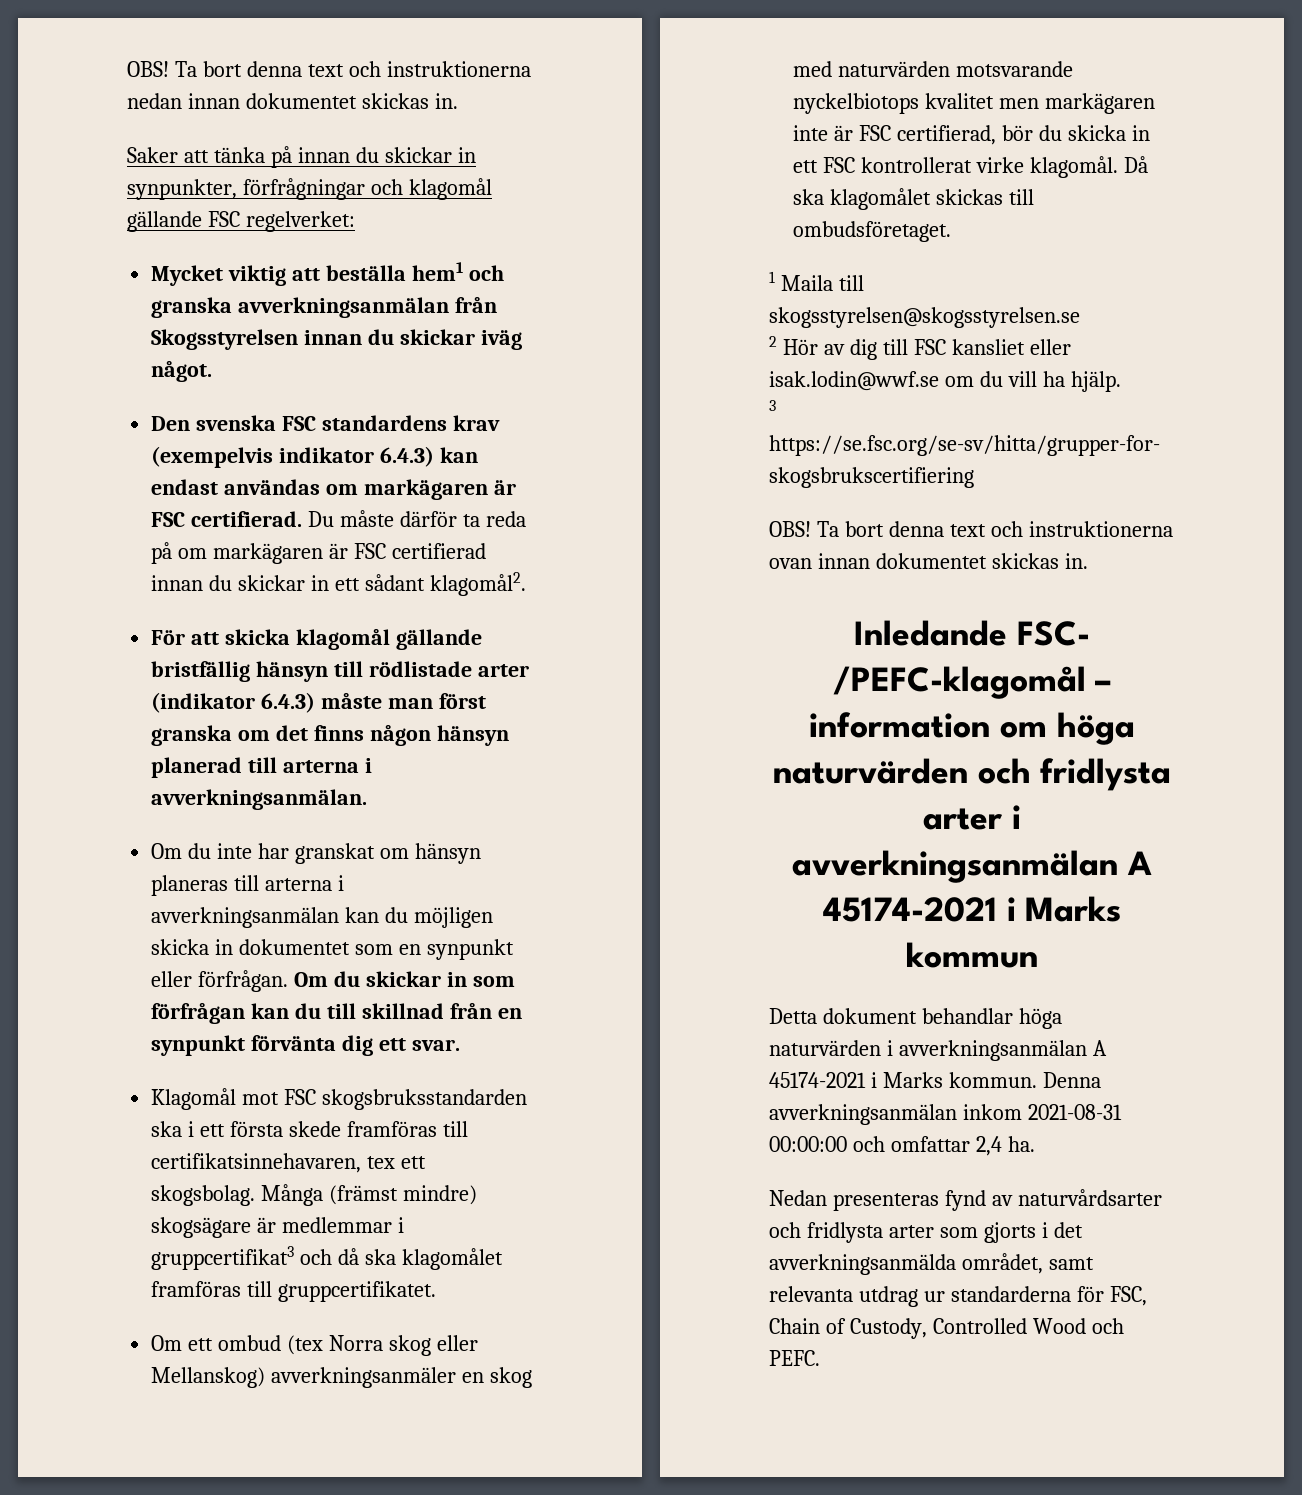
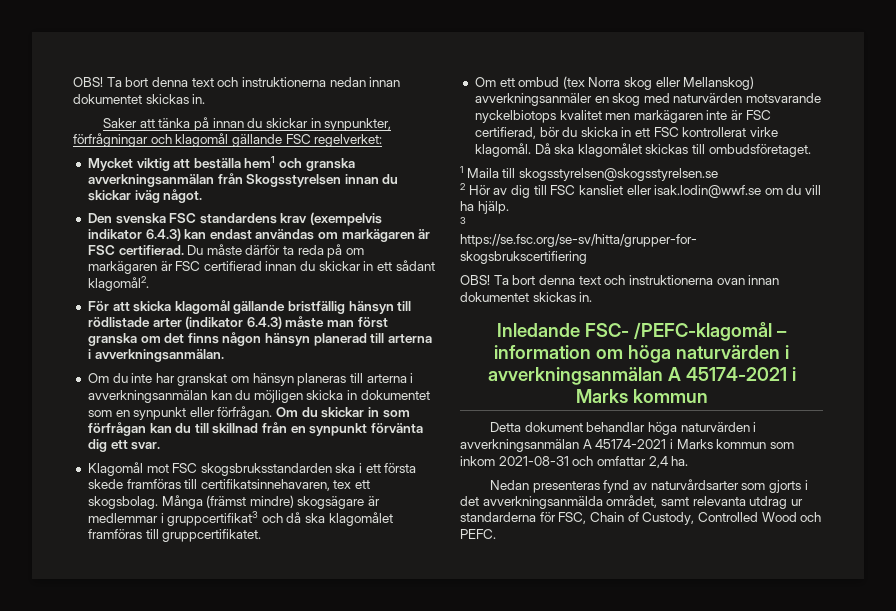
[977,758,1172,791] [923,808,1004,830] och fridlysta arter -> (780, 352) none
[948,1072,1101,1088] [769,1104,957,1125] kommun. Denna avverkningsanmälan -> [716,439,794,449] kommun som
[769,1136,847,1152] 00:00:00 -> (569, 461) none
[769,1222,934,1243] och fridlysta arter -> (739, 484) none

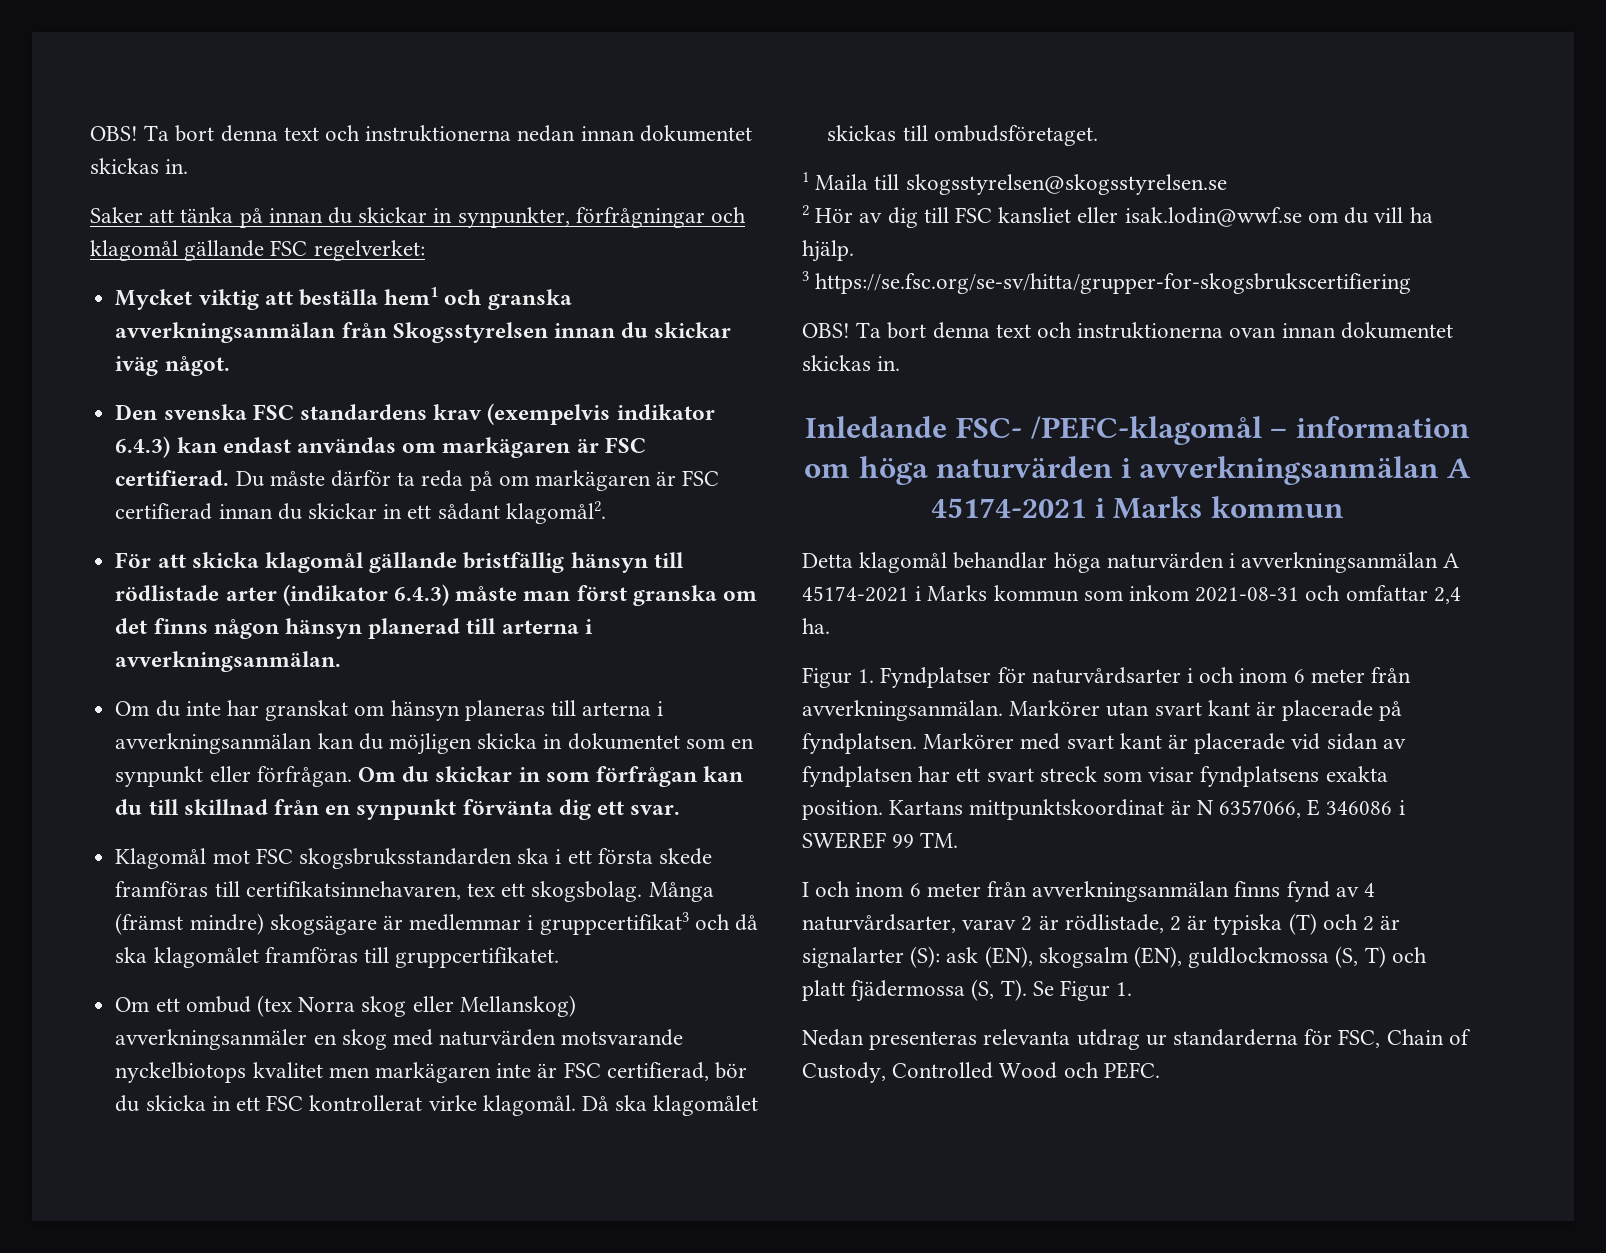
[524,422,583,432] dokument -> [859,552,948,573] klagomål
[489,479,808,493] [460,495,689,509] Nedan presenteras fynd av naturvårdsarter som gjorts i det avverkningsanmälda området, samt -> [802,667,1412,688] [802,700,1403,721] [802,733,1406,754] [802,766,1388,787] [802,799,1405,820] [802,832,959,849] [802,881,1376,902] [802,913,1401,935] [802,946,1427,968] [802,979,1133,1002] [802,1029,978,1050] Figur 1. Fyndplatser för naturvårdsarter i och inom 6 meter från avverkningsanmälan. Markörer utan svart kant är placerade på fyndplatsen. Markörer med svart kant är placerade vid sidan av fyndplatsen har ett svart streck som visar fyndplatsens exakta position. Kartans mittpunktskoordinat är N 6357066, E 346086 i SWEREF 99 TM. // I och inom 6 meter från avverkningsanmälan finns fynd av 4 naturvårdsarter, varav 2 är rödlistade, 2 är typiska (T) och 2 är signalarter (S): ask (EN), skogsalm (EN), guldlockmossa (S, T) och platt fjädermossa (S, T). Se Figur 1. // Nedan presenteras

